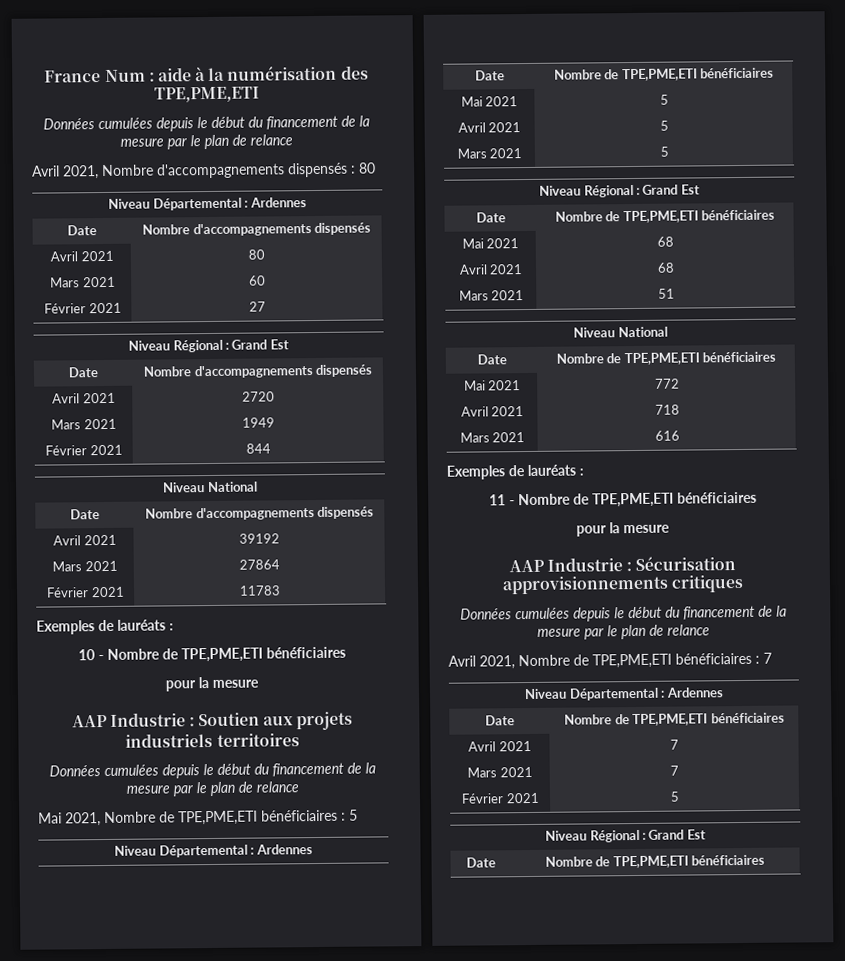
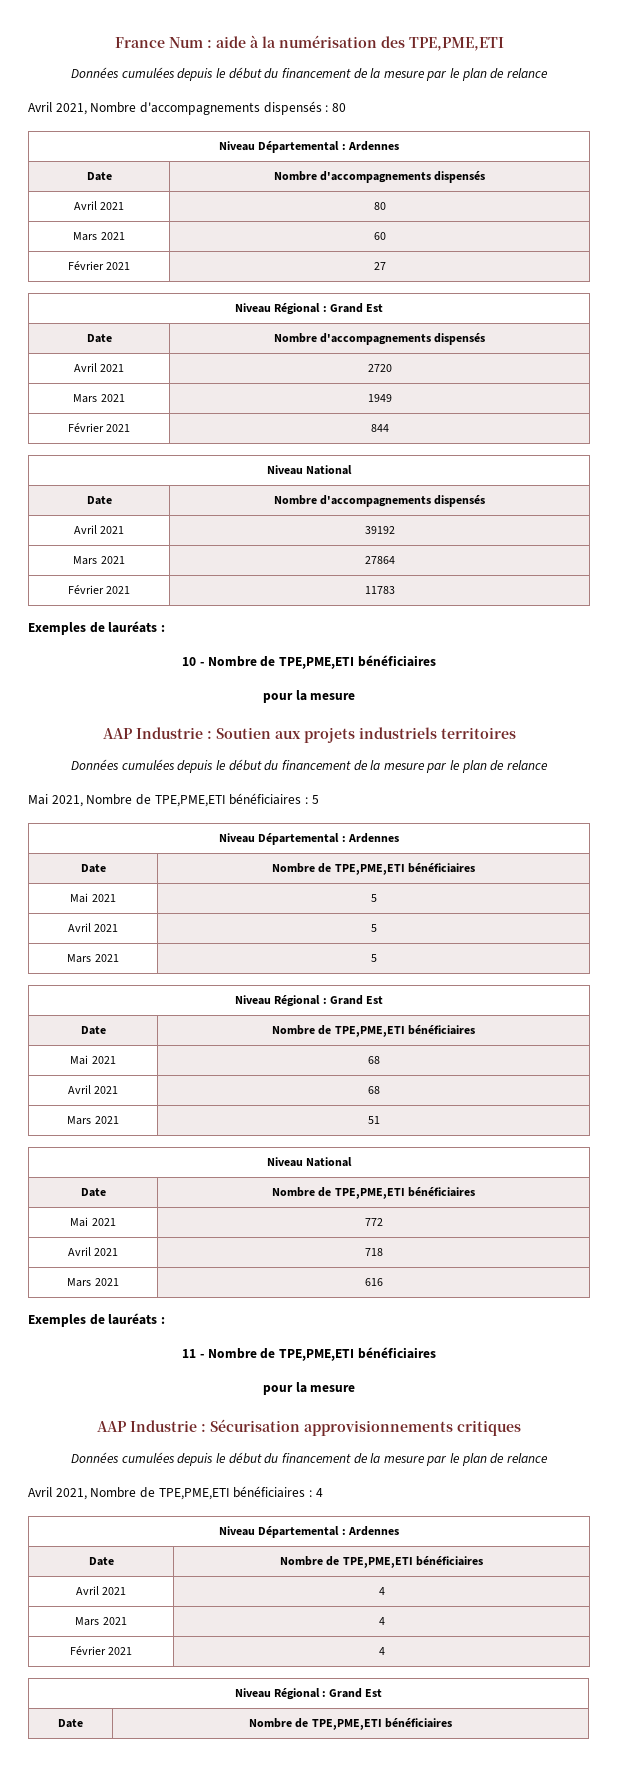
[763,652,772,664] 7 -> [315,1488,323,1497] 4
[670,739,679,750] [467,766,533,778] [670,765,679,776] [461,792,540,804] [670,791,680,802] 7 // Mars 2021 | 7 // Février 2021 | 5 -> [378,1587,385,1595] [75,1617,127,1626] [378,1617,385,1625] [69,1646,133,1655] [378,1647,385,1655] 4 // Mars 2021 | 4 // Février 2021 | 4

